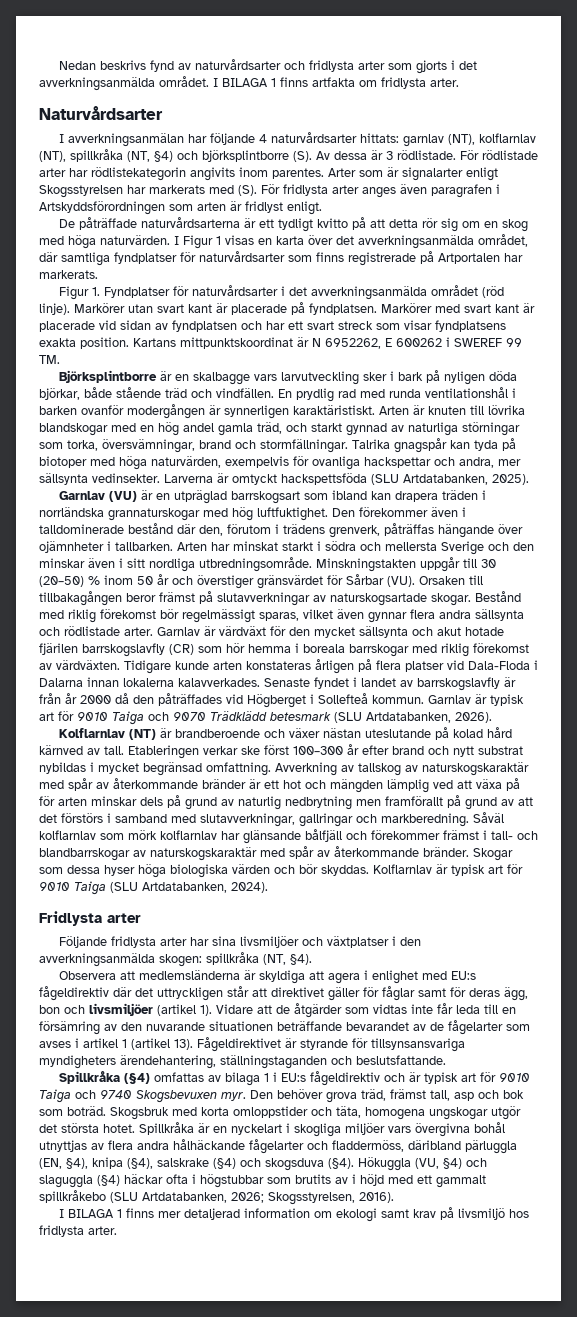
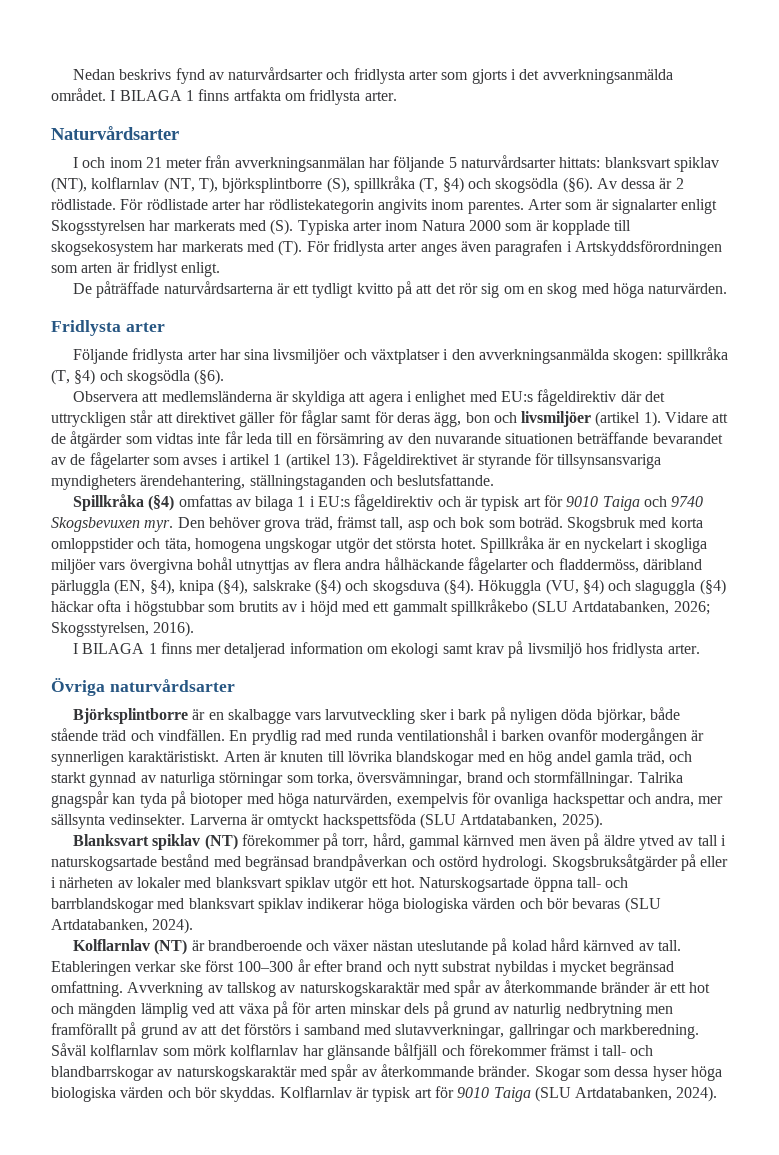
(65, 138) none -> [82,155,231,168] och inom 21 meter från
[259,134,268,143] 4 -> [448,157,457,168] 5
[403,133,537,147] [39,149,312,162] garnlav (NT), kolflarnlav (NT), spillkråka (NT, §4) och björksplintborre (S). -> [604,157,720,172] [51,176,593,193] blanksvart spiklav (NT), kolflarnlav (NT, T), björksplintborre (S), spillkråka (T, §4) och skogsödla (§6).
[386,151,393,160] 3 -> [675,178,684,189] 2
(257, 190) none -> [297,220,632,235] [51,240,303,256] Typiska arter inom Natura 2000 som är kopplade till skogsekosystem har markerats med (T).
[389,219,419,228] detta -> [435,283,456,294] det
[174,234,528,249] [39,251,523,266] [39,270,98,279] [59,285,505,300] [39,302,535,315] [39,320,506,332] [39,337,522,349] [39,355,60,364] [59,370,518,385] [39,387,516,402] [39,404,525,419] [39,422,520,436] [39,438,516,453] [39,456,521,470] [39,473,529,485] [59,490,487,504] [39,507,466,521] [39,523,523,538] [39,541,534,555] [39,557,496,572] [39,574,483,589] [39,591,521,606] [39,609,524,623] [39,626,504,638] [39,643,529,657] [39,659,538,674] [39,677,516,691] [39,693,524,708] [39,711,492,725] [59,727,513,740] [39,744,523,759] [39,762,529,776] [39,778,520,793] [39,795,533,810] [39,812,504,827] [39,829,538,844] [39,846,513,861] [39,864,523,878] [39,881,268,895] I Figur 1 visas en karta över det avverkningsanmälda området, där samtliga fyndplatser för naturvårdsarter som finns registrerade på Artportalen har markerats. // Figur 1. Fyndplatser för naturvårdsarter i det avverkningsanmälda området (röd linje). Markörer utan svart kant är placerade på fyndplatsen. Markörer med svart kant är placerade vid sidan av fyndplatsen och har ett svart streck som visar fyndplatsens exakta position. Kartans mittpunktskoordinat är N 6952262, E 600262 i SWEREF 99 TM. // Björksplintborre är en skalbagge vars larvutveckling sker i bark på nyligen döda björkar, både stående träd och vindfällen. En prydlig rad med runda ventilationshål i barken ovanför modergången är synnerligen karaktäristiskt. Arten är knuten till lövrika blandskogar med en hög andel gamla träd, och starkt gynnad av naturliga störningar som torka, översvämningar, brand och stormfällningar. Talrika gnagspår kan tyda på biotoper med höga naturvärden, exempelvis för ovanliga hackspettar och andra, mer sällsynta vedinsekter. Larverna är omtyckt hackspettsföda (SLU Artdatabanken, 2025). // Garnlav (VU) är en utpräglad barrskogsart som ibland kan drapera träden i norrländska grannaturskogar med hög luftfuktighet. Den förekommer även i talldominerade bestånd där den, förutom i trädens grenverk, påträffas hängande över ojämnheter i tallbarken. Arten har minskat starkt i södra och mellersta Sverige och den minskar även i sitt nordliga utbredningsområde. Minskningstakten uppgår till 30 (20–50) % inom 50 år och överstiger gränsvärdet för Sårbar (VU). Orsaken till tillbakagången beror främst på slutavverkningar av naturskogsartade skogar. Bestånd med riklig förekomst bör regelmässigt sparas, vilket även gynnar flera andra sällsynta och rödlistade arter. Garnlav är värdväxt för den mycket sällsynta och akut hotade fjärilen barrskogslavfly (CR) som hör hemma i boreala barrskogar med riklig förekomst av värdväxten. Tidigare kunde arten konstateras årligen på flera platser vid Dala-Floda i Dalarna innan lokalerna kalavverkades. Senaste fyndet i landet av barrskogslavfly är från år 2000 då den påträffades vid Högberget i Sollefteå kommun. Garnlav är typisk art för 9010 Taiga och 9070 Trädklädd betesmark (SLU Artdatabanken, 2026). // Kolflarnlav (NT) är brandberoende och växer nästan uteslutande på kolad hård kärnved av tall. Etableringen verkar ske först 100–300 år efter brand och nytt substrat nybildas i mycket begränsad omfattning. Avverkning av tallskog av naturskogskaraktär med spår av återkommande bränder är ett hot och mängden lämplig ved att växa på för arten minskar dels på grund av naturlig nedbrytning men framförallt på grund av att det förstörs i samband med slutavverkningar, gallringar och markberedning. Såväl kolflarnlav som mörk kolflarnlav har glänsande bålfjäll och förekommer främst i tall- och blandbarrskogar av naturskogskaraktär med spår av återkommande bränder. Skogar som dessa hyser höga biologiska värden och bör skyddas. Kolflarnlav är typisk art för 9010 Taiga (SLU Artdatabanken, 2024). -> (728, 288) none
[263,954,312,965] (NT, §4). -> [51,369,225,385] (T, §4) och skogsödla (§6).
(117, 1230) none -> [51,678,235,696] [72,707,681,724] [51,728,705,745] [51,751,693,766] [51,771,683,787] [51,791,724,808] [51,813,603,829] [72,833,726,850] [51,854,729,871] [51,877,629,892] [51,897,661,913] [51,918,194,934] [72,938,682,955] [51,959,675,976] [51,980,711,997] [51,1001,674,1018] [51,1022,700,1039] [51,1043,654,1060] [51,1064,722,1081] [51,1086,718,1102] // Övriga naturvårdsarter // Björksplintborre är en skalbagge vars larvutveckling sker i bark på nyligen döda björkar, både stående träd och vindfällen. En prydlig rad med runda ventilationshål i barken ovanför modergången är synnerligen karaktäristiskt. Arten är knuten till lövrika blandskogar med en hög andel gamla träd, och starkt gynnad av naturliga störningar som torka, översvämningar, brand och stormfällningar. Talrika gnagspår kan tyda på biotoper med höga naturvärden, exempelvis för ovanliga hackspettar och andra, mer sällsynta vedinsekter. Larverna är omtyckt hackspettsföda (SLU Artdatabanken, 2025). // Blanksvart spiklav (NT) förekommer på torr, hård, gammal kärnved men även på äldre ytved av tall i naturskogsartade bestånd med begränsad brandpåverkan och ostörd hydrologi. Skogsbruksåtgärder på eller i närheten av lokaler med blanksvart spiklav utgör ett hot. Naturskogsartade öppna tall- och barrblandskogar med blanksvart spiklav indikerar höga biologiska värden och bör bevaras (SLU Artdatabanken, 2024). // Kolflarnlav (NT) är brandberoende och växer nästan uteslutande på kolad hård kärnved av tall. Etableringen verkar ske först 100–300 år efter brand och nytt substrat nybildas i mycket begränsad omfattning. Avverkning av tallskog av naturskogskaraktär med spår av återkommande bränder är ett hot och mängden lämplig ved att växa på för arten minskar dels på grund av naturlig nedbrytning men framförallt på grund av att det förstörs i samband med slutavverkningar, gallringar och markberedning. Såväl kolflarnlav som mörk kolflarnlav har glänsande bålfjäll och förekommer främst i tall- och blandbarrskogar av naturskogskaraktär med spår av återkommande bränder. Skogar som dessa hyser höga biologiska värden och bör skyddas. Kolflarnlav är typisk art för 9010 Taiga (SLU Artdatabanken, 2024).

